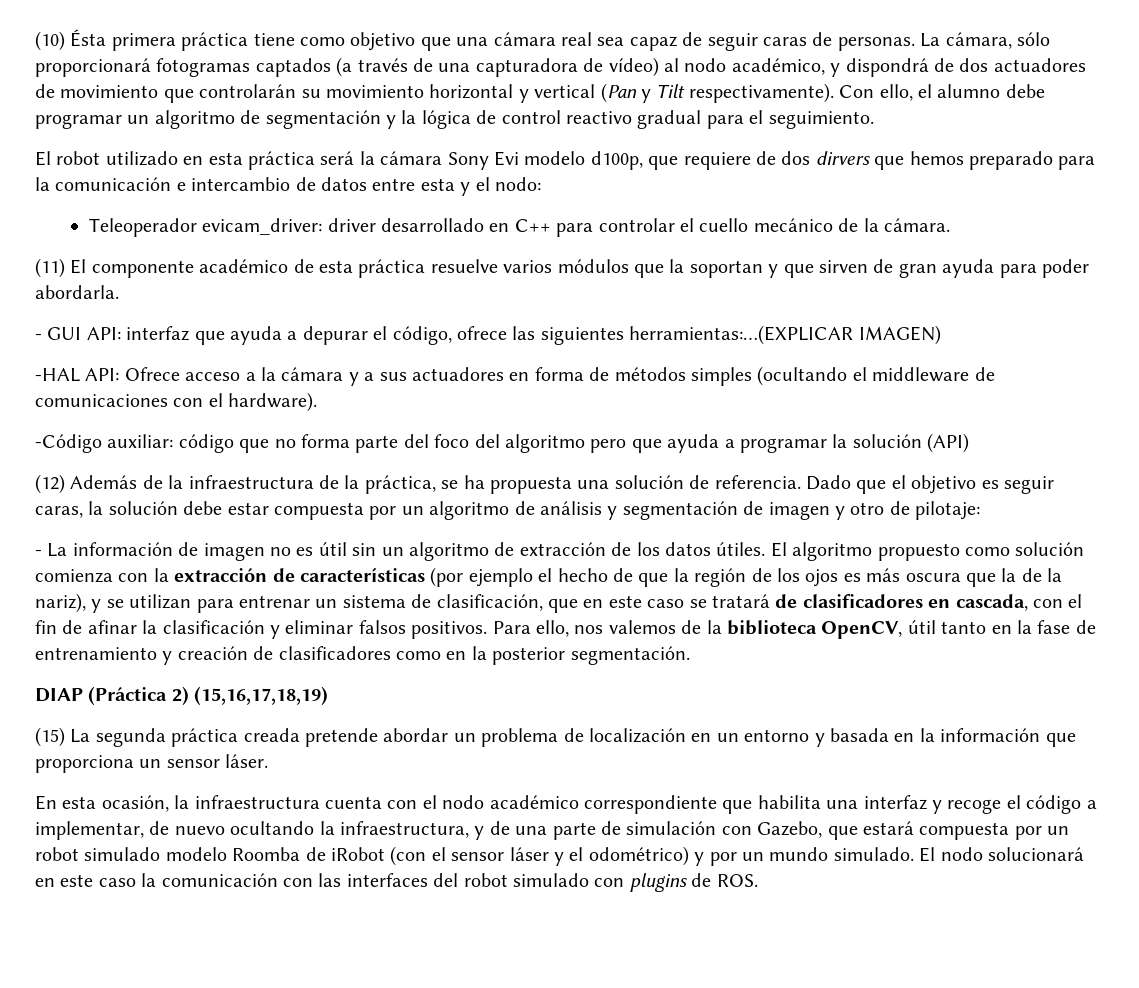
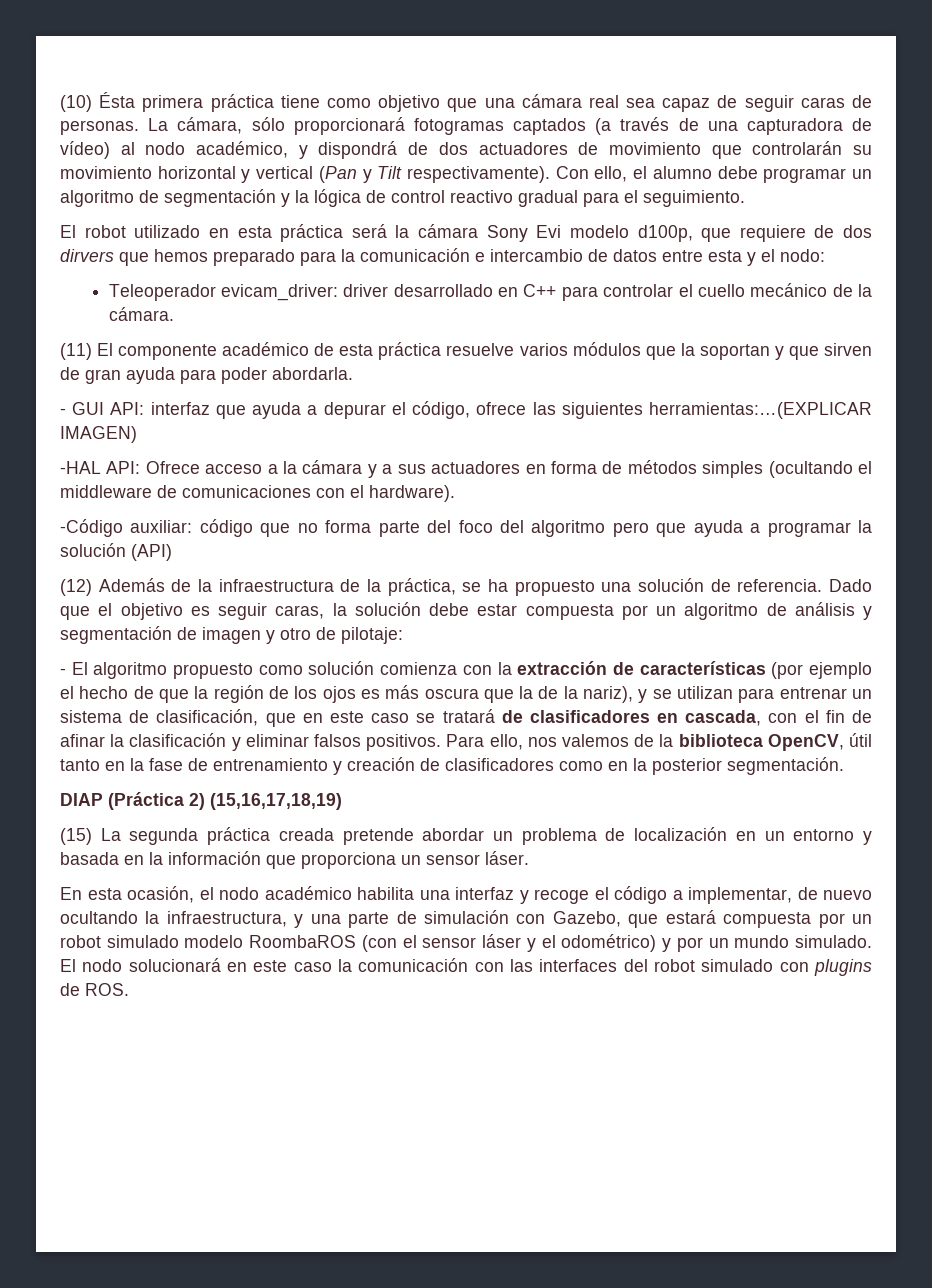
[489,476,572,494] propuesta -> [514,580,595,596] propuesto
[47,542,766,561] La información de imagen no es útil sin un algoritmo de extracción de los datos útiles. -> (66, 671) none
[174,795,418,809] la infraestructura cuenta con -> (194, 894) none
[583,795,753,814] correspondiente que -> (352, 893) none
[489,821,510,835] de -> (304, 921) none
[232,847,385,861] Roomba de iRobot -> [249,935,357,948] RoombaROS

